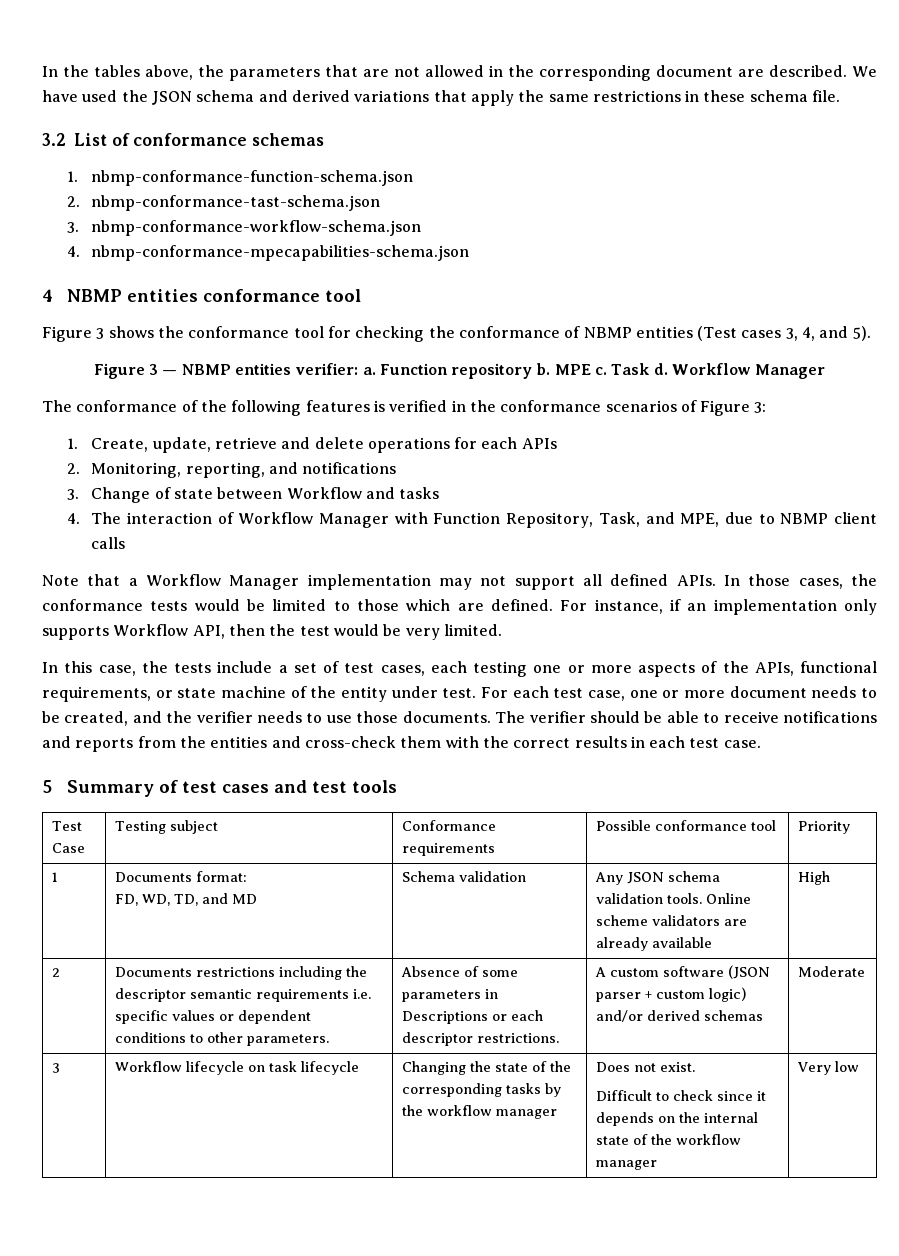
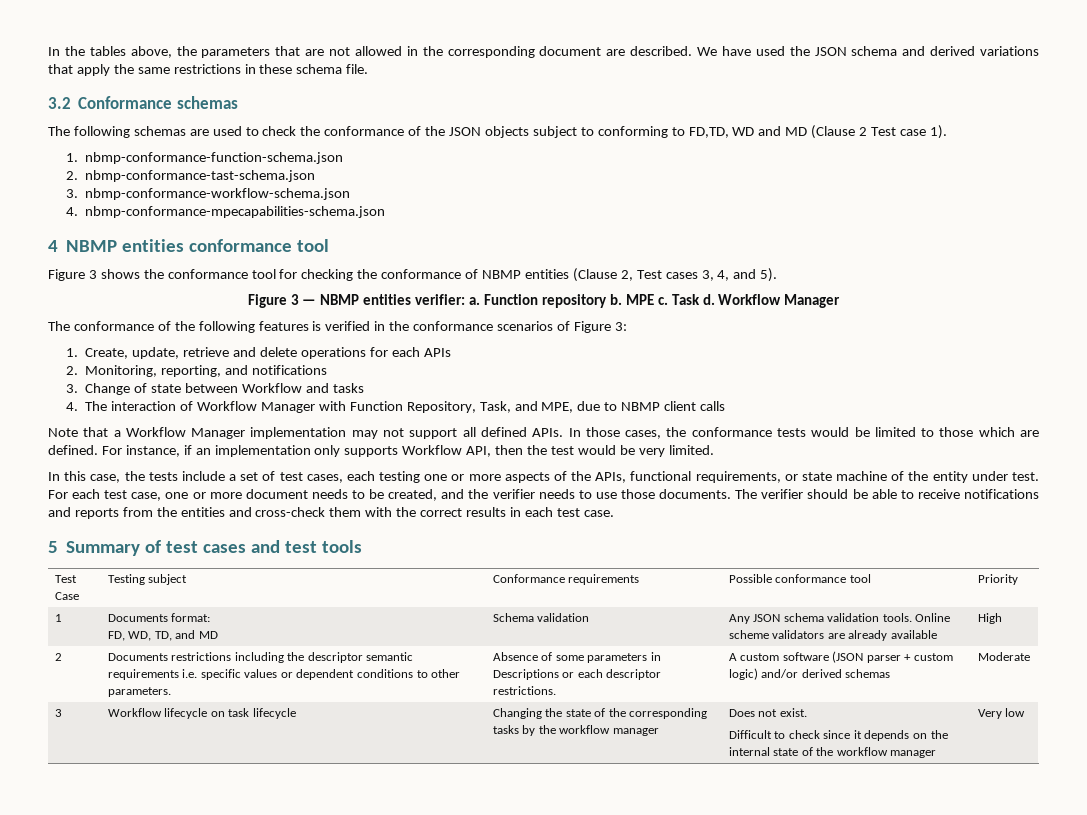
[74,133,325,146] List of conformance schemas -> [78,96,238,109] [48,125,947,139] Conformance schemas // The following schemas are used to check the conformance of the JSON objects subject to conforming to FD,TD, WD and MD (Clause 2 Test case 1).
[697,326,738,341] (Test -> [572,268,662,282] (Clause 2, Test

